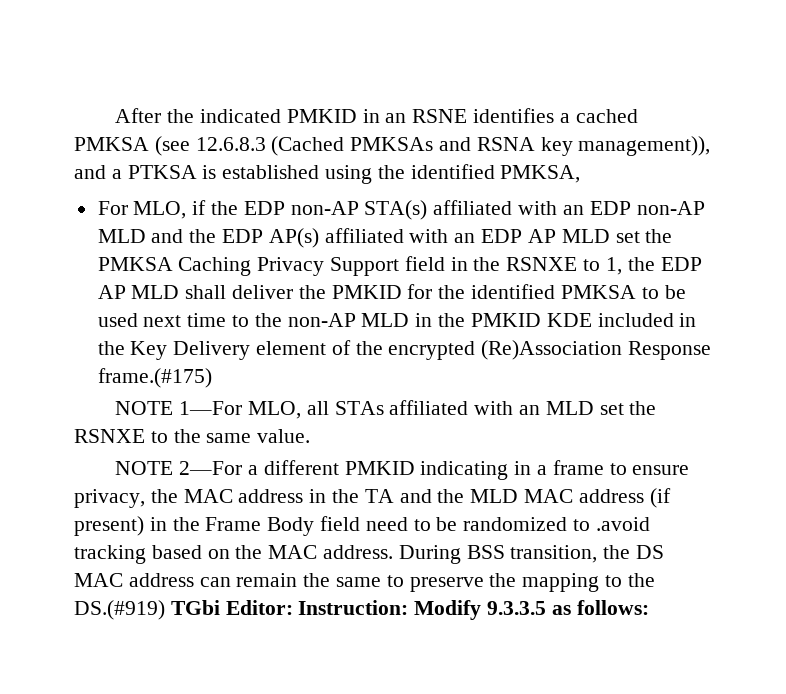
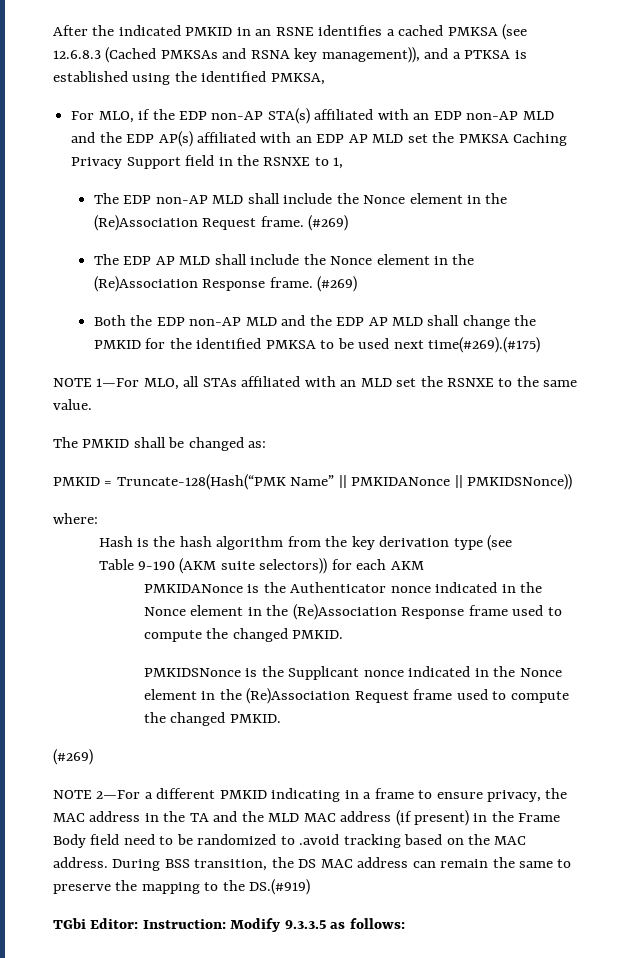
(622, 266) none -> [93,193,508,204] [93,215,349,231] [93,254,475,265] [93,276,358,292] [93,315,306,326] // The EDP non-AP MLD shall include the Nonce element in the (Re)Association Request frame. (#269) // The EDP AP MLD shall include the Nonce element in the (Re)Association Response frame. (#269) // Both the EDP non-AP MLD and
[232,285,294,299] deliver -> [462,315,510,329] change
[187,313,697,327] [97,340,712,360] [97,368,212,388] time to the non-AP MLD in the PMKID KDE included in the Key Delivery element of the encrypted (Re)Association Response frame.(#175) -> [427,337,540,353] time(#269).(#175)
(311, 436) none -> [53,437,267,451] [53,474,573,490] [53,513,98,524] [98,535,513,551] [98,558,424,574] [143,582,543,593] [143,604,562,620] [143,628,344,642] [143,666,562,680] [143,688,569,704] [143,712,281,726] [53,749,93,765] // The PMKID shall be changed as: // PMKID = Truncate-128(Hash(“PMK Name” || PMKIDANonce || PMKIDSNonce)) // where: // Hash is the hash algorithm from the key derivation type (see // Table 9-190 (AKM suite selectors)) for each AKM // PMKIDANonce is the Authenticator nonce indicated in the Nonce element in the (Re)Association Response frame used to compute the changed PMKID. // PMKIDSNonce is the Supplicant nonce indicated in the Nonce element in the (Re)Association Request frame used to compute the changed PMKID. // (#269)
(165, 610) none -> (311, 887) //

